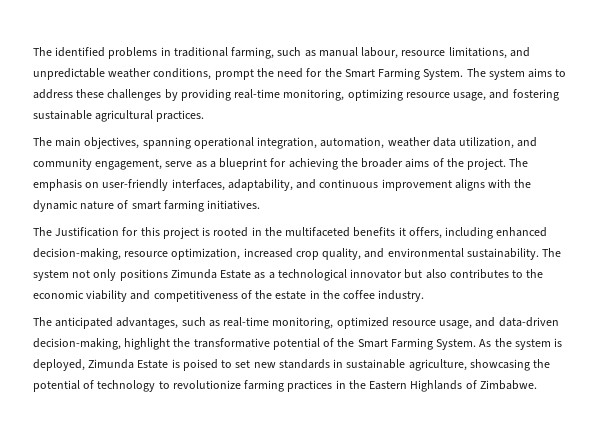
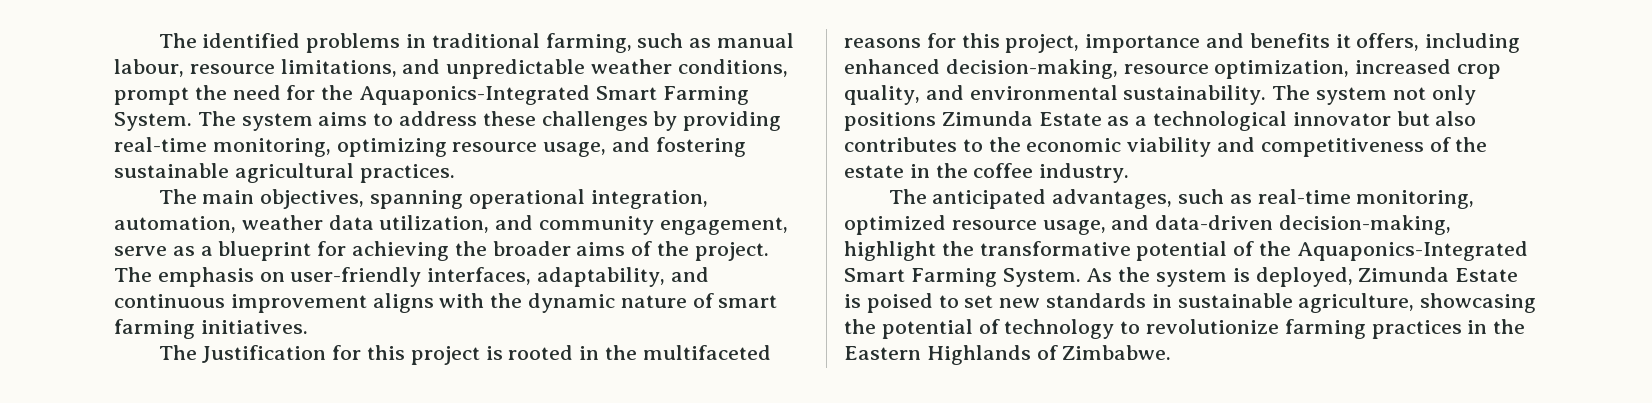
(342, 72) none -> [359,85,591,105] Aquaponics-Integrated
(351, 232) none -> [844,33,1245,53] reasons for this project, importance and
(355, 342) none -> [1296,241,1528,261] Aquaponics-Integrated

